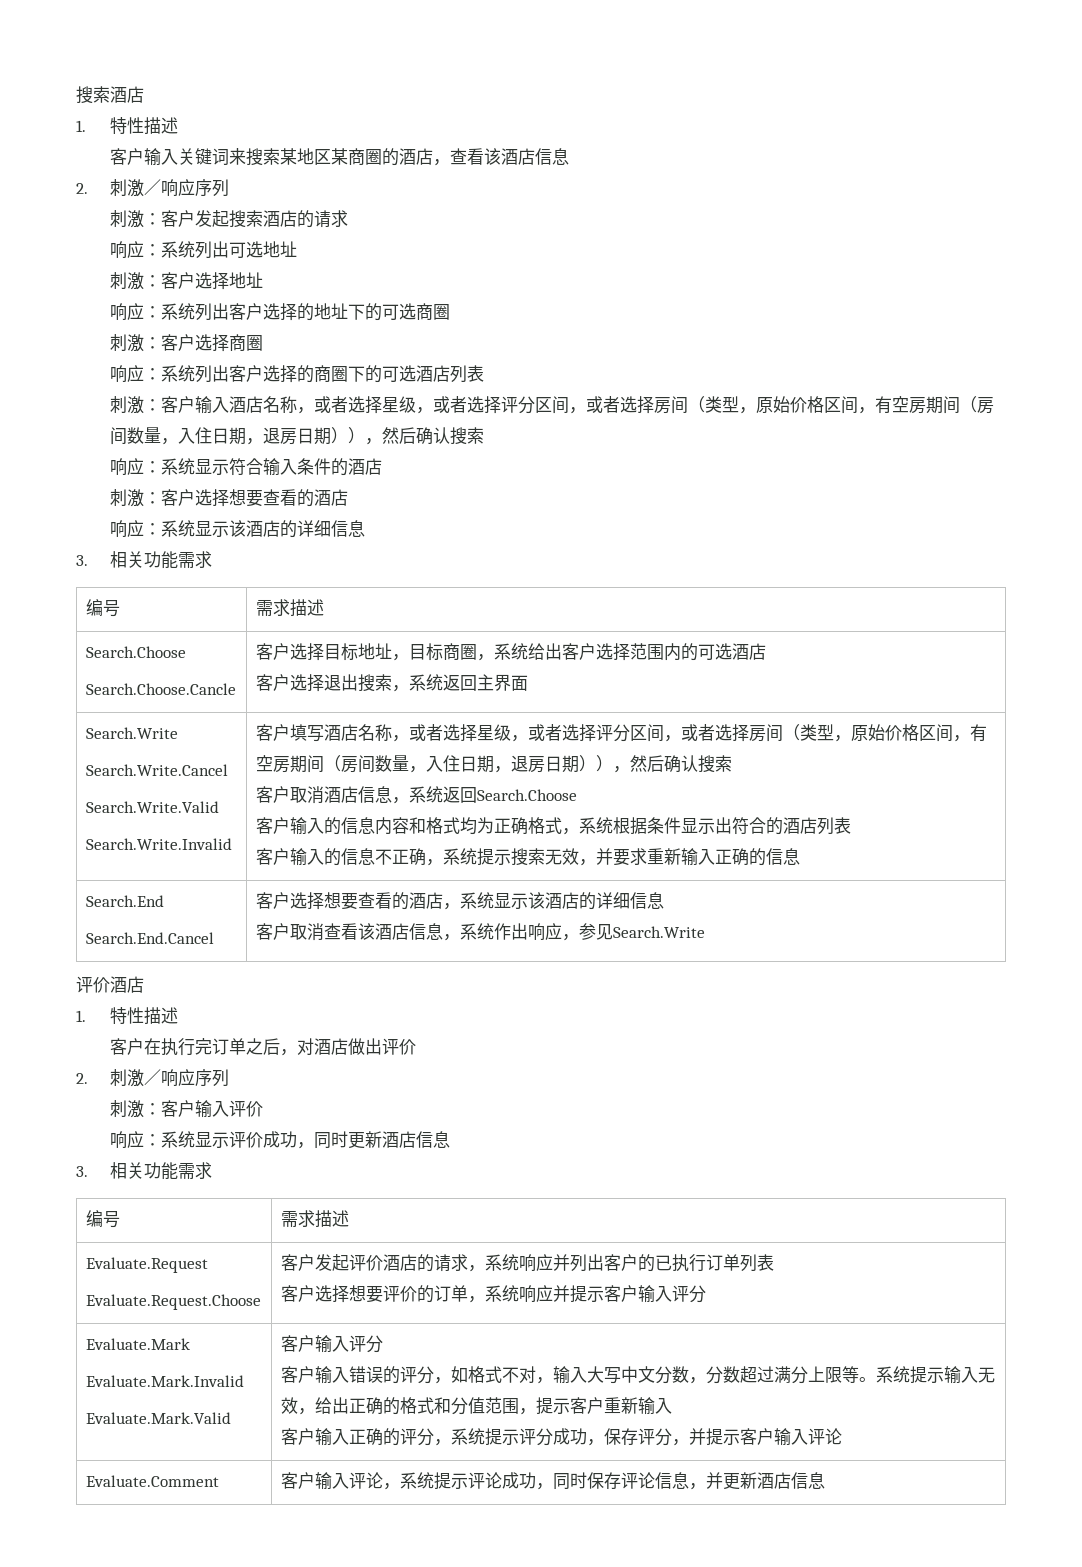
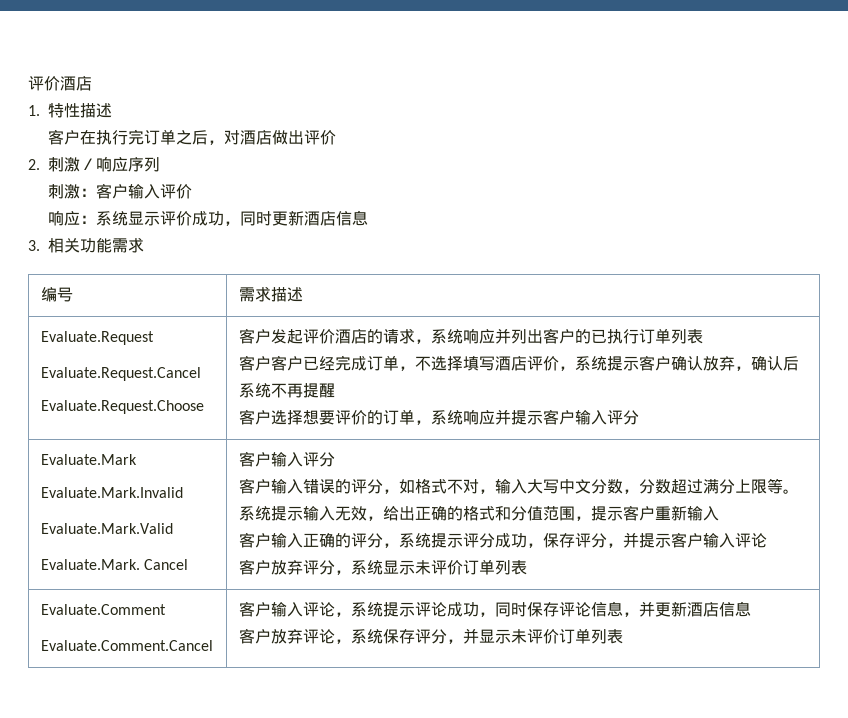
[76,86,144,104] [76,117,178,135] [109,148,569,166] [76,179,229,197] [109,210,348,228] [109,241,297,259] [109,272,263,290] [109,303,450,321] [109,334,263,352] [109,365,484,383] [109,396,994,414] [109,427,484,445] [109,458,382,476] [109,489,348,507] [109,520,365,538] [76,551,212,569] [85,599,120,617] [255,599,324,617] [85,646,186,658] [85,683,236,695] [255,643,766,661] [255,674,528,692] [85,727,178,739] [85,764,228,776] [85,801,219,813] [85,838,232,850] [255,724,987,742] [255,755,732,773] [255,786,577,804] [255,817,851,835] [255,848,800,866] [85,895,164,907] [85,932,214,944] [255,892,664,910] [255,923,705,941] 搜索酒店 // 1.特性描述 // 客户输入关键词来搜索某地区某商圈的酒店，查看该酒店信息 // 2.刺激／响应序列 // 刺激：客户发起搜索酒店的请求 // 响应：系统列出可选地址 // 刺激：客户选择地址 // 响应：系统列出客户选择的地址下的可选商圈 // 刺激：客户选择商圈 // 响应：系统列出客户选择的商圈下的可选酒店列表 // 刺激：客户输入酒店名称，或者选择星级，或者选择评分区间，或者选择房间（类型，原始价格区间，有空房期间（房间数量，入住日期，退房日期）），然后确认搜索 // 响应：系统显示符合输入条件的酒店 // 刺激：客户选择想要查看的酒店 // 响应：系统显示该酒店的详细信息 // 3.相关功能需求 // 编号 | 需求描述 // Search.Choose // Search.Choose.Cancle | 客户选择目标地址，目标商圈，系统给出客户选择范围内的可选酒店 // 客户选择退出搜索，系统返回主界面 // Search.Write // Search.Write.Cancel // Search.Write.Valid // Search.Write.Invalid | 客户填写酒店名称，或者选择星级，或者选择评分区间，或者选择房间（类型，原始价格区间，有空房期间（房间数量，入住日期，退房日期）），然后确认搜索 // 客户取消酒店信息，系统返回Search.Choose // 客户输入的信息内容和格式均为正确格式，系统根据条件显示出符合的酒店列表 // 客户输入的信息不正确，系统提示搜索无效，并要求重新输入正确的信息 // Search.End // Search.End.Cancel | 客户选择想要查看的酒店，系统显示该酒店的详细信息 // 客户取消查看该酒店信息，系统作出响应，参见Search.Write // -> (28, 83) none
(208, 1265) none -> [40,367,201,381] // Evaluate.Request.Cancel
(774, 1262) none -> [238,355,799,371] [238,383,335,398] // 客户客户已经完成订单，不选择填写酒店评价，系统提示客户确认放弃，确认后系统不再提醒
(231, 1418) none -> [40,559,189,570] // Evaluate.Mark. Cancel
(842, 1436) none -> [238,559,527,575] // 客户放弃评分，系统显示未评价订单列表
(219, 1481) none -> [40,640,213,651] // Evaluate.Comment.Cancel
(825, 1480) none -> [238,628,623,644] // 客户放弃评论，系统保存评分，并显示未评价订单列表

